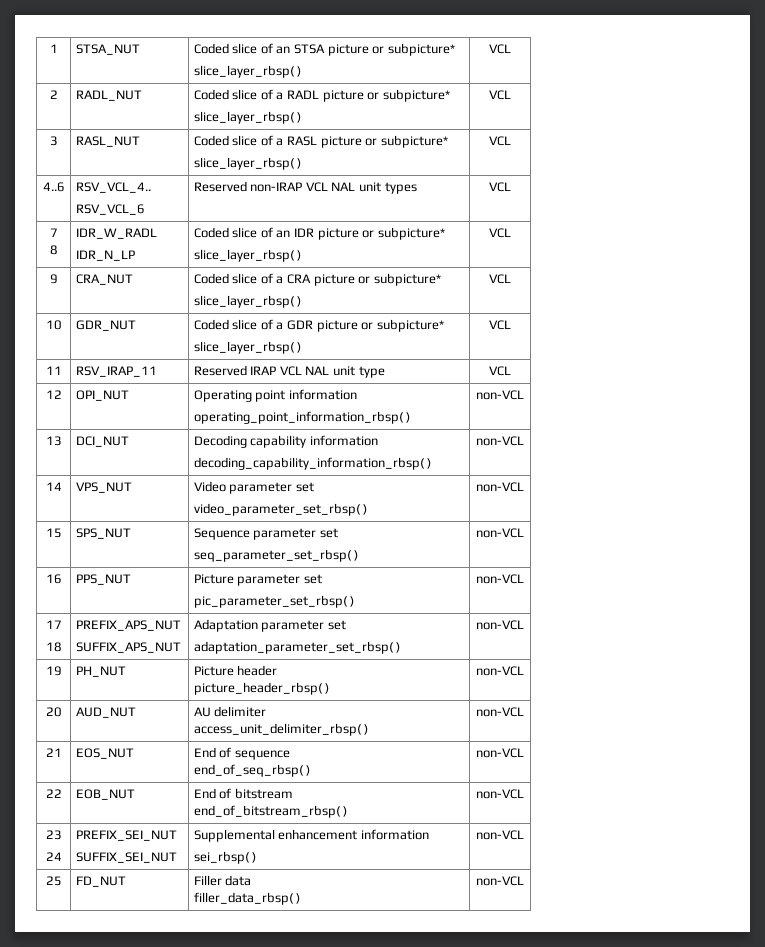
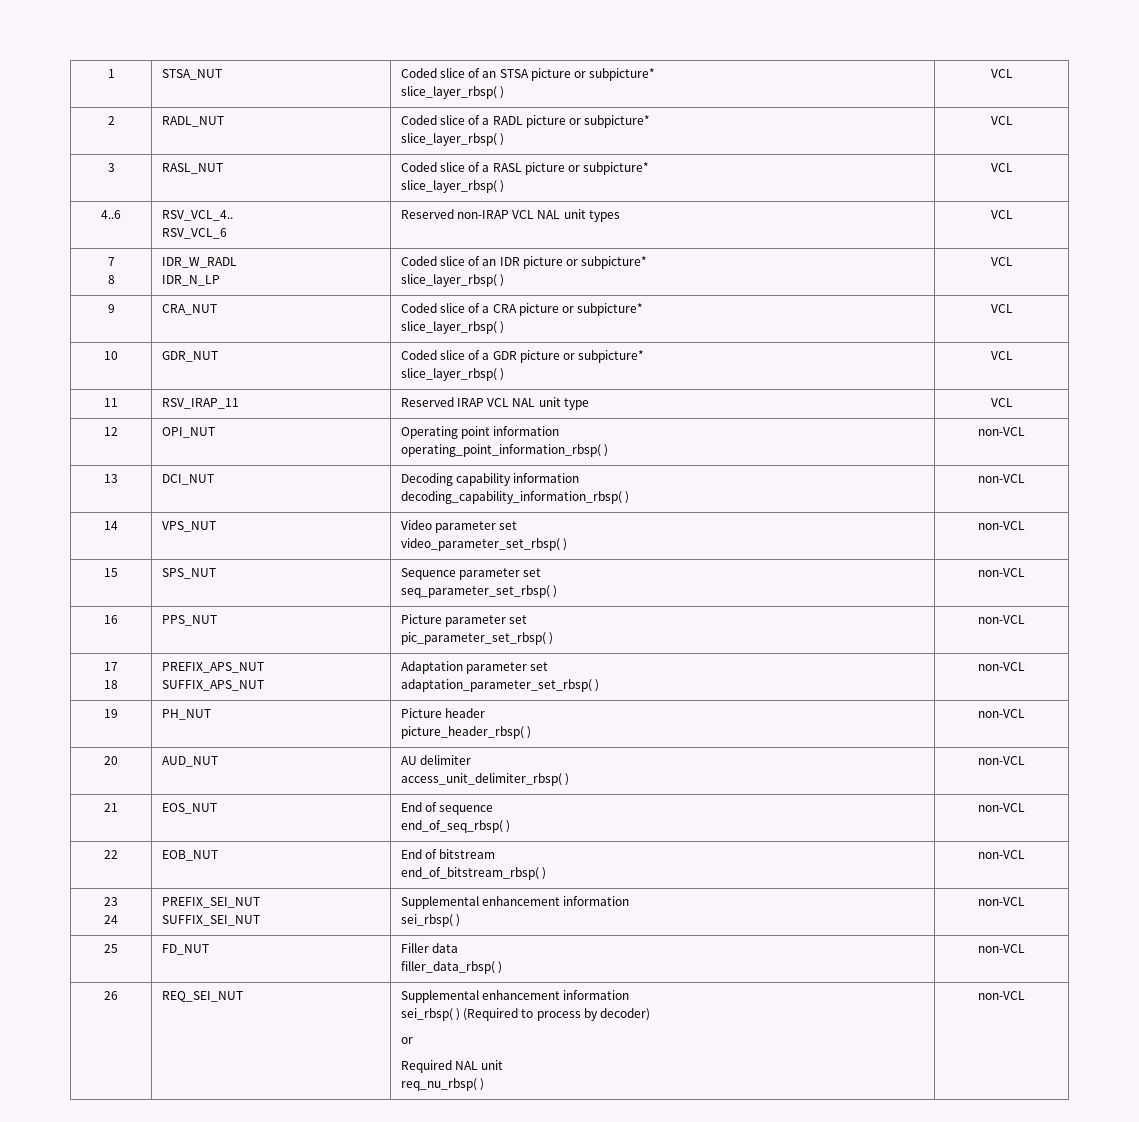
(524, 881) none -> [104,991,118,1000] [161,991,243,1002] [400,990,630,1003] [400,1008,651,1021] [400,1037,413,1044] [400,1060,504,1073] [400,1078,485,1091] [978,991,1025,1000] // 26 | REQ_SEI_NUT | Supplemental enhancement information // sei_rbsp( ) (Required to process by decoder) // or // Required NAL unit // req_nu_rbsp( ) | non-VCL

